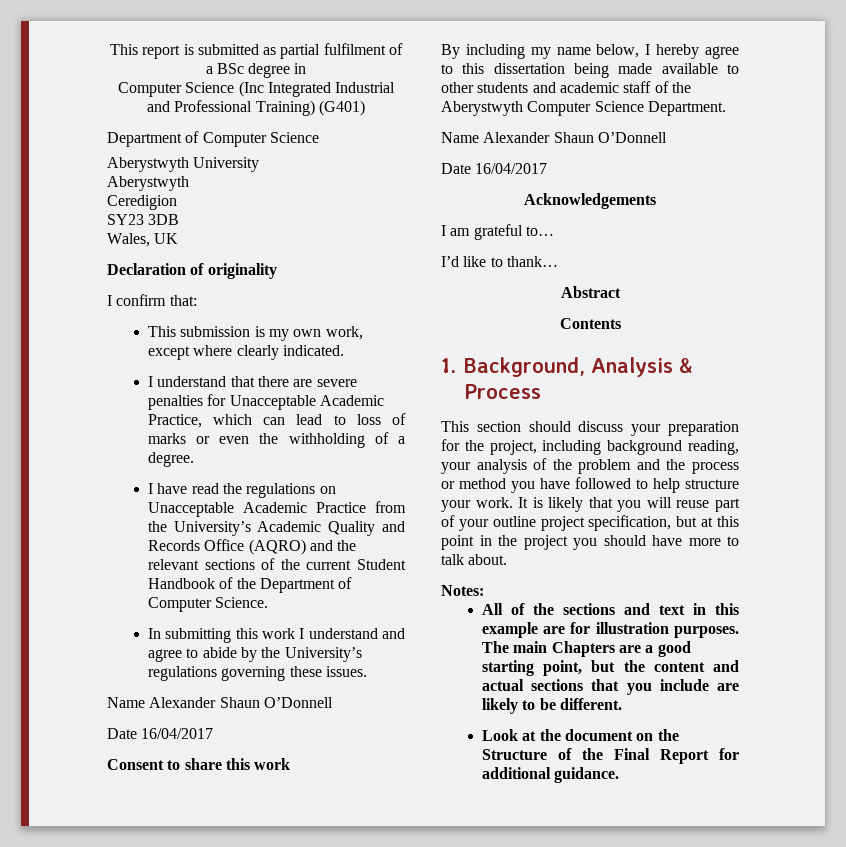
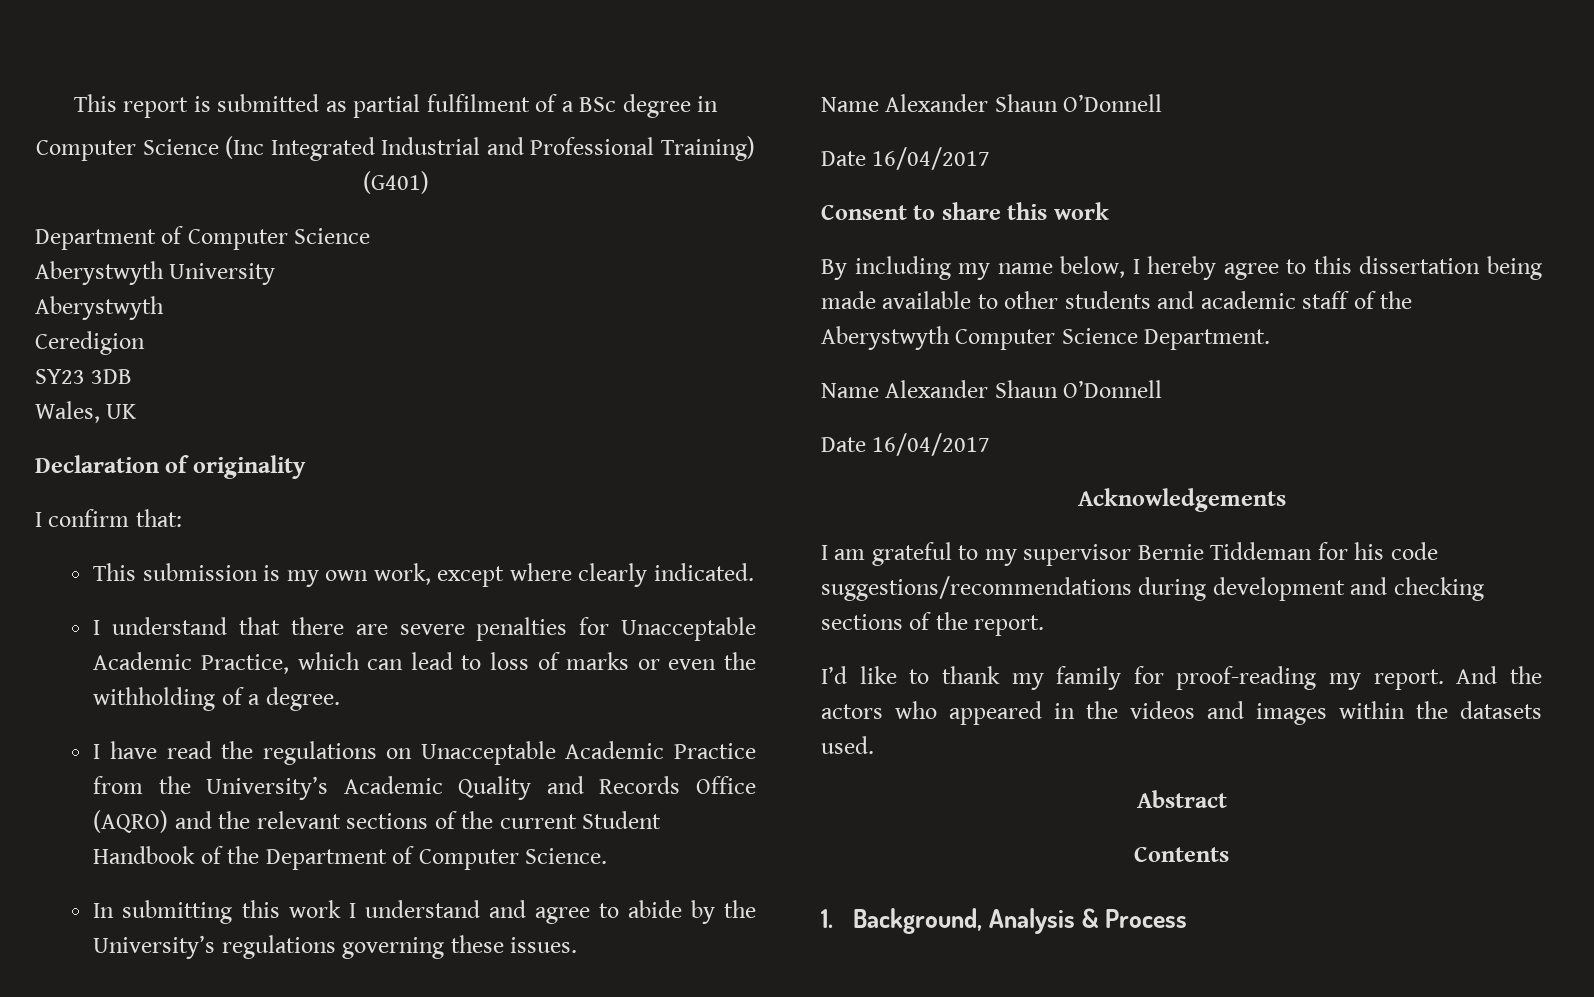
[525,226,554,236] [441,256,558,267] to… // I’d like to thank… -> [958,542,1438,566] [821,576,1484,601] [821,612,1045,636] [821,666,1542,690] [821,701,1542,725] [821,736,874,754] to my supervisor Bernie Tiddeman for his code suggestions/recommendations during development and checking sections of the report. // I’d like to thank my family for proof-reading my report. And the actors who appeared in the videos and images within the datasets used.
[441,421,739,436] [441,439,739,455] [441,458,739,474] [441,477,739,493] [441,497,740,512] [441,515,739,531] [441,535,739,550] [441,554,508,565] [441,585,484,596] [481,603,739,615] [481,622,739,638] [481,641,691,657] [481,660,739,676] [481,679,739,695] [481,698,622,714] [481,729,679,741] [481,748,739,764] [481,767,620,783] // This section should discuss your preparation for the project, including background reading, your analysis of the problem and the process or method you have followed to help structure your work. It is likely that you will reuse part of your outline project specification, but at this point in the project you should have more to talk about. // Notes: // All of the sections and text in this example are for illustration purposes. The main Chapters are a good starting point, but the content and actual sections that you include are likely to be different. // Look at the document on the Structure of the Final Report for additional guidance. -> (1187, 918) none

